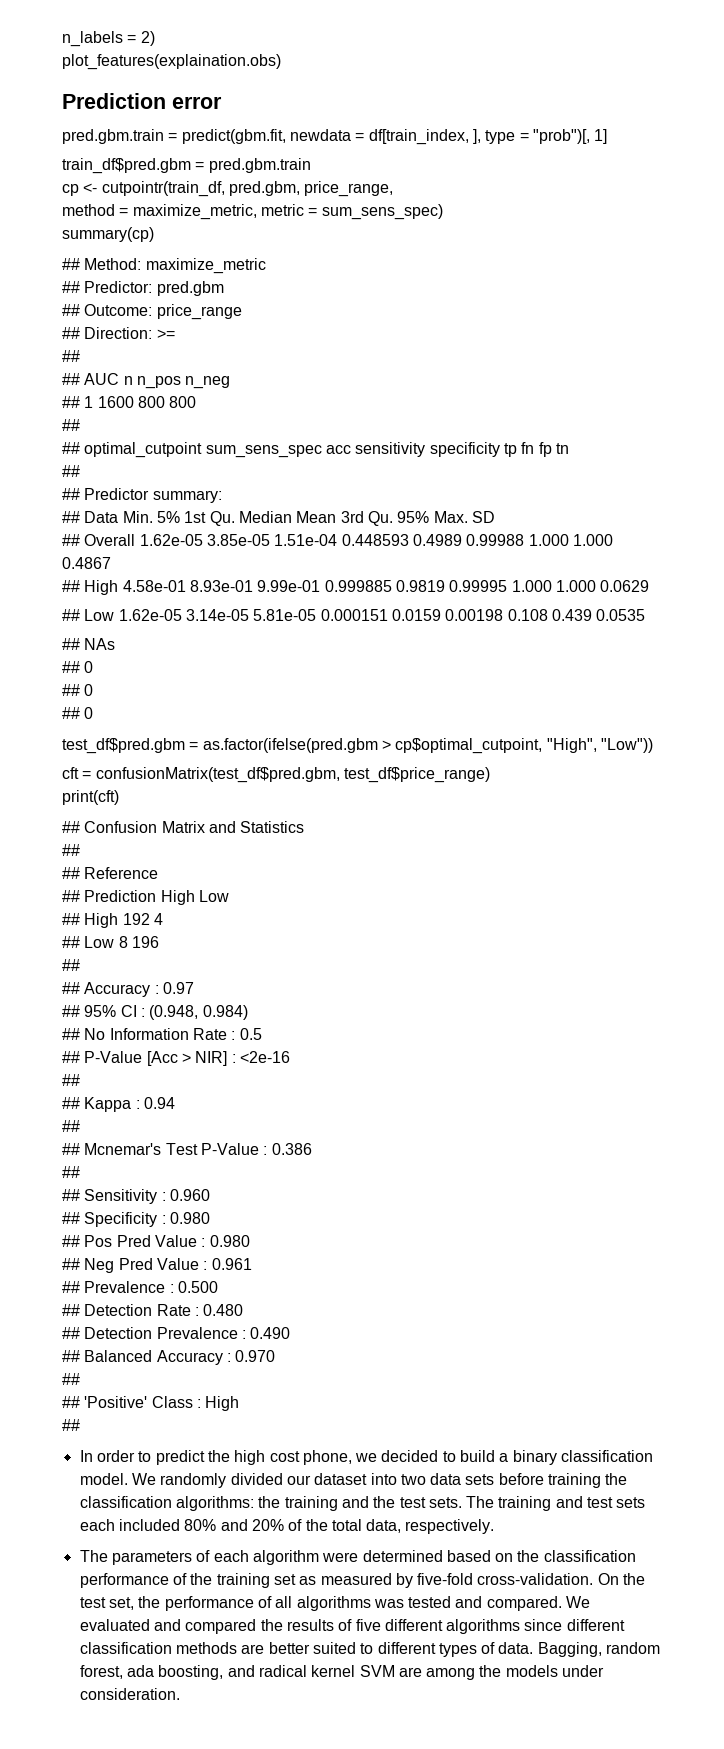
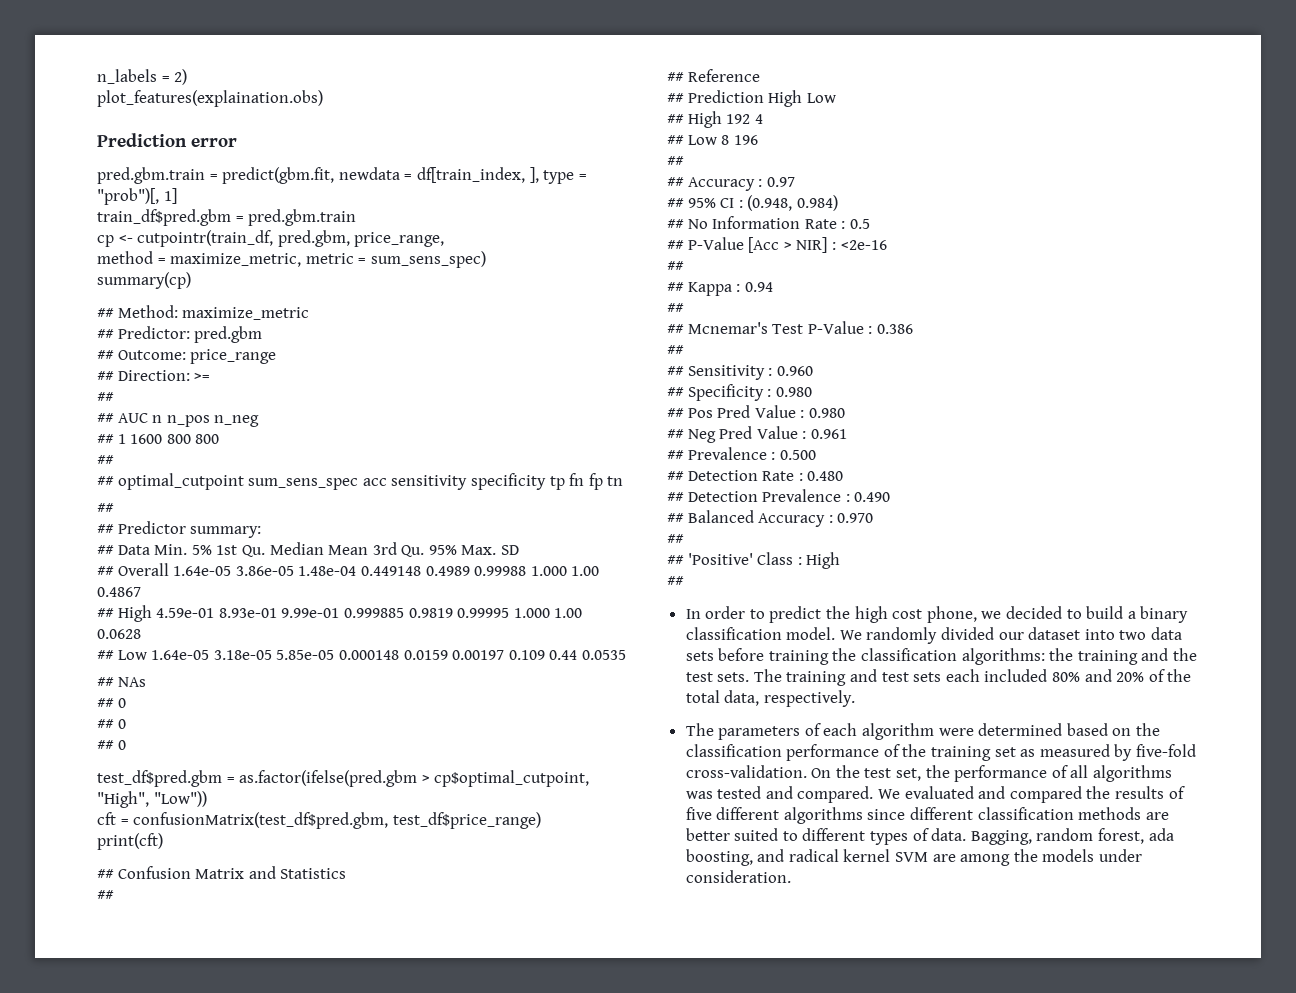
[139,534,409,546] 1.62e-05 3.85e-05 1.51e-04 0.448593 -> [173,566,421,576] 1.64e-05 3.86e-05 1.48e-04 0.449148
[572,534,613,546] 1.000 -> [571,566,600,576] 1.00
[122,580,186,592] 4.58e-01 -> [156,608,215,618] 4.59e-01
[555,580,650,592] [62,609,592,621] 1.000 0.0629 // ## Low 1.62e-05 3.14e-05 5.81e-05 0.000151 0.0159 0.00198 0.108 0.439 -> [554,608,583,618] [97,629,141,639] [97,650,578,660] 1.00 0.0628 // ## Low 1.64e-05 3.18e-05 5.85e-05 0.000148 0.0159 0.00197 0.109 0.44

